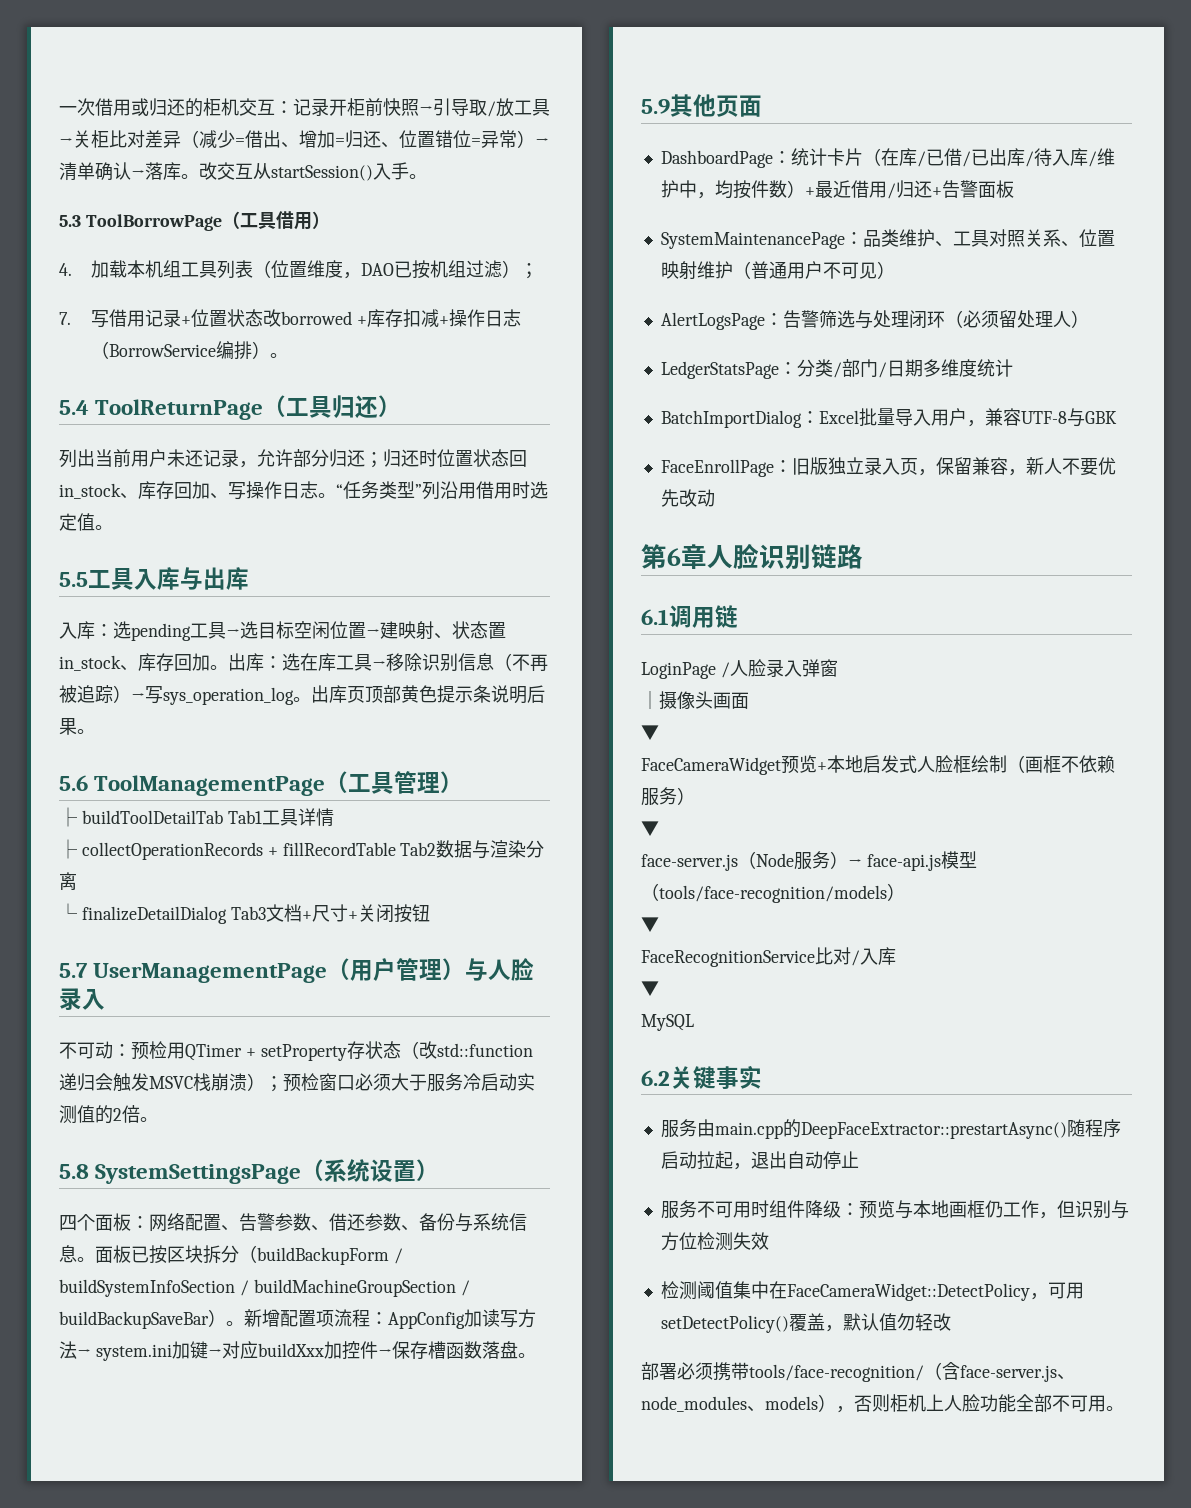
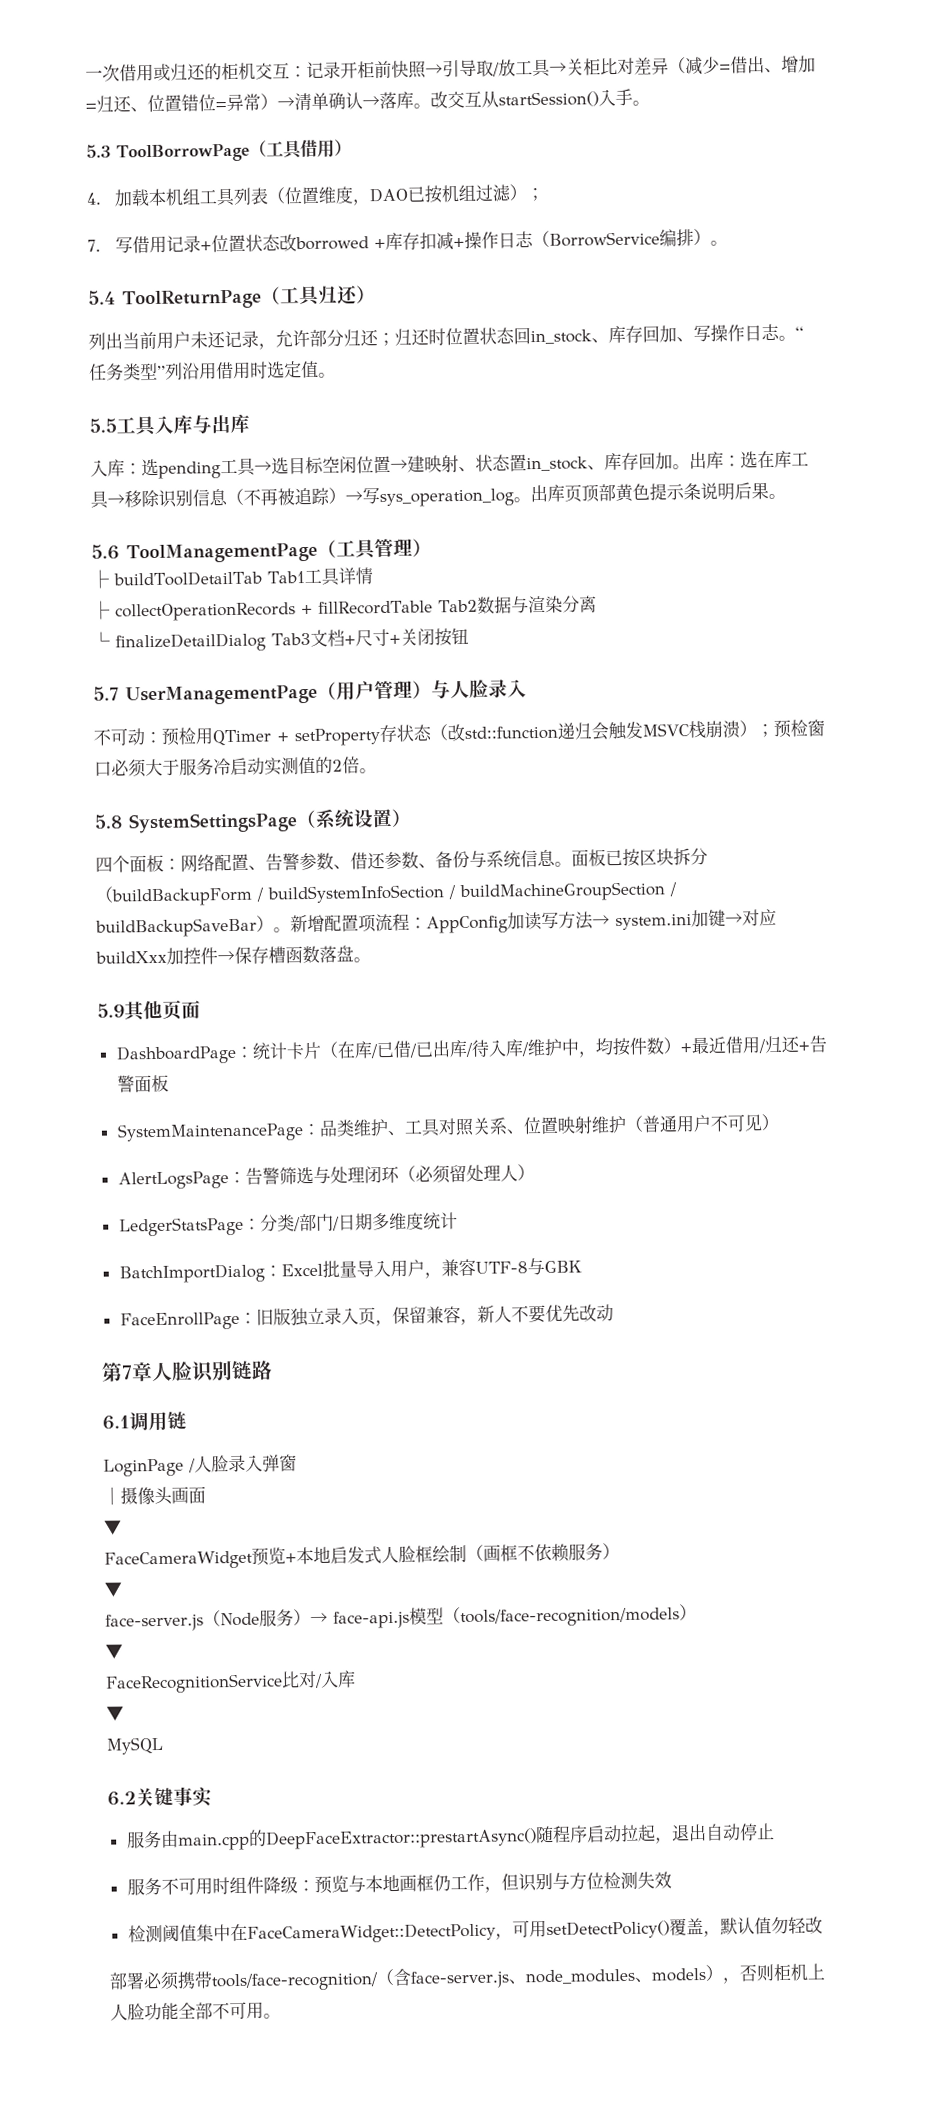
[667,548,681,566] 6 -> [121,1365,133,1380] 7

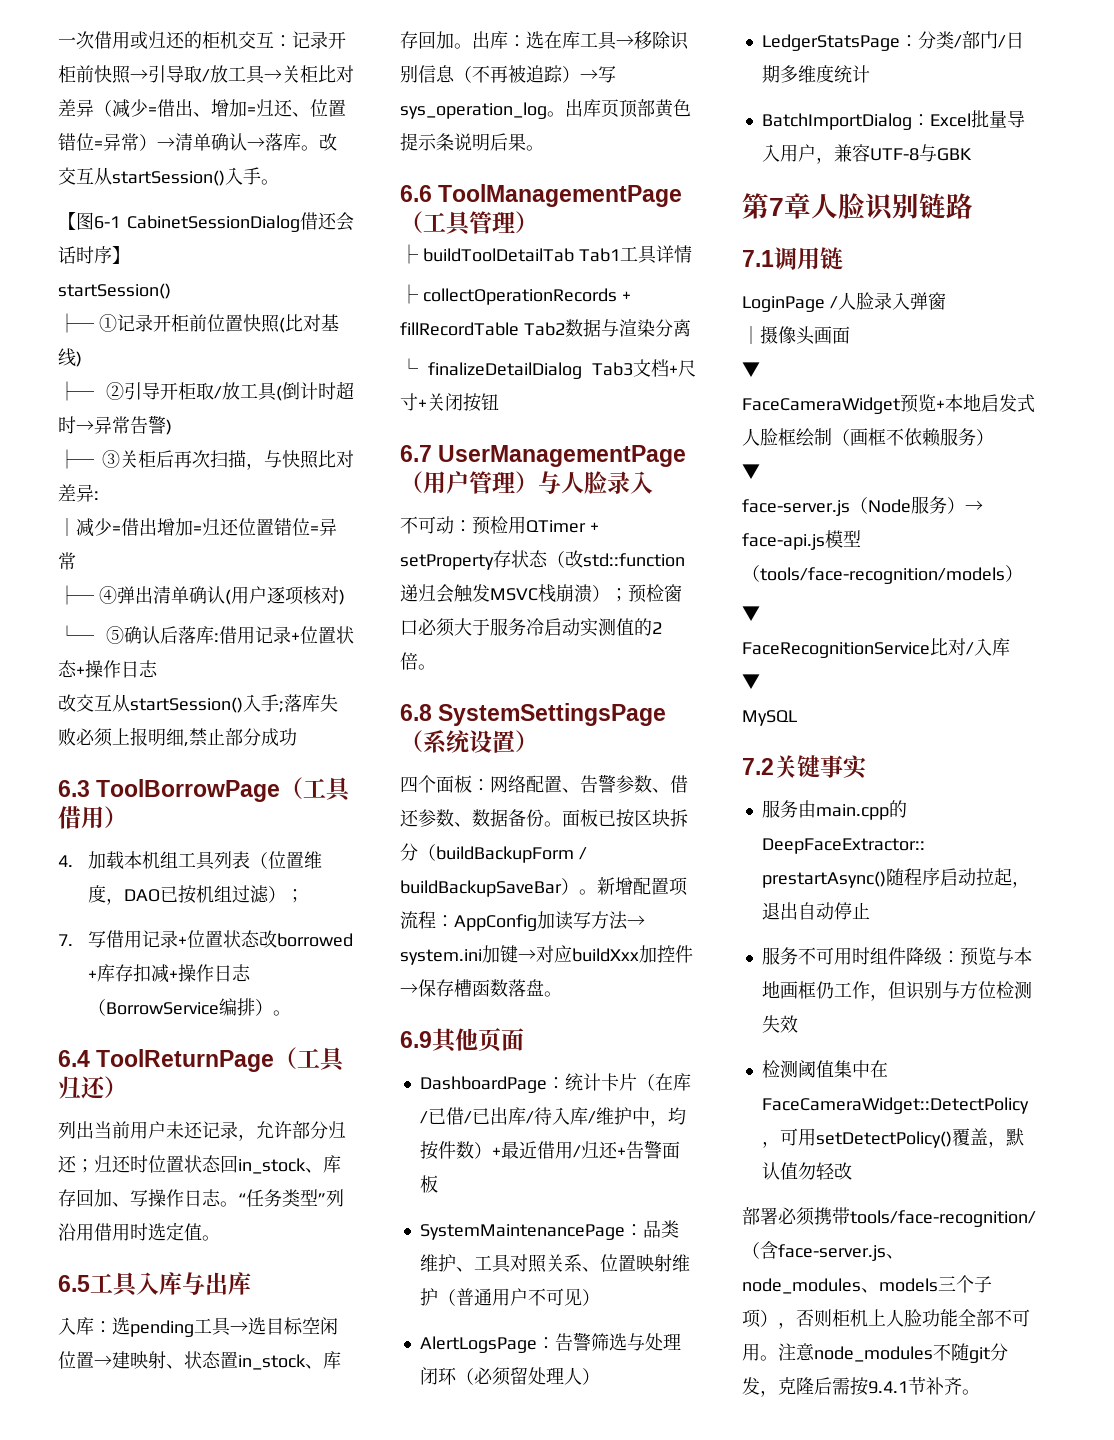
[86,144,111,158] 5.3 -> [58,212,354,232] [58,246,130,264] [58,283,171,299] [58,313,339,333] [58,348,82,367] [58,381,354,401] [58,415,172,435] [58,449,354,470] [58,484,99,502] [58,518,337,537] [58,552,76,570] [58,585,345,605] [58,625,354,644] [58,660,158,678] [58,694,338,713] [58,727,297,747] [58,780,90,797] 【图6-1 CabinetSessionDialog借还会话时序】 // startSession() // ├─ ①记录开柜前位置快照(比对基线) // ├─ ②引导开柜取/放工具(倒计时超时→异常告警) // ├─ ③关柜后再次扫描，与快照比对差异: // │减少=借出增加=归还位置错位=异常 // ├─ ④弹出清单确认(用户逐项核对) // └─ ⑤确认后落库:借用记录+位置状态+操作日志 // 改交互从startSession()入手;落库失败必须上报明细,禁止部分成功 // 6.3
[88,290,116,305] 5.4 -> [58,1050,90,1067] 6.4
[89,418,117,433] 5.5 -> [58,1275,90,1292] 6.5
[91,544,120,560] 5.6 -> [400,185,432,202] 6.6
[93,686,119,701] 5.7 -> [400,445,432,462] 6.7
[94,814,123,829] 5.8 -> [400,704,432,721] 6.8
[435,849,556,869] 备份与系统信息 -> [472,809,544,827] 数据备份
[267,881,677,904] buildSystemInfoSection / buildMachineGroupSection / -> (587, 853) none
[97,1003,125,1018] 5.9 -> [400,1031,432,1048] 6.9
[119,1304,614,1331] // FaceEnrollPage：旧版独立录入页，保留兼容，新人不要优先改动 -> (972, 154) none
[102,1415,130,1430] 6.1 -> [742,250,774,267] 7.1
[107,1791,136,1806] 6.2 -> [742,758,774,775] 7.2
(706, 1974) none -> [938,1275,992,1293] [742,1309,761,1328] 三个子项
(281, 2016) none -> [778,1343,1008,1363] [742,1377,980,1397] 注意node_modules不随git分发，克隆后需按9.4.1节补齐。

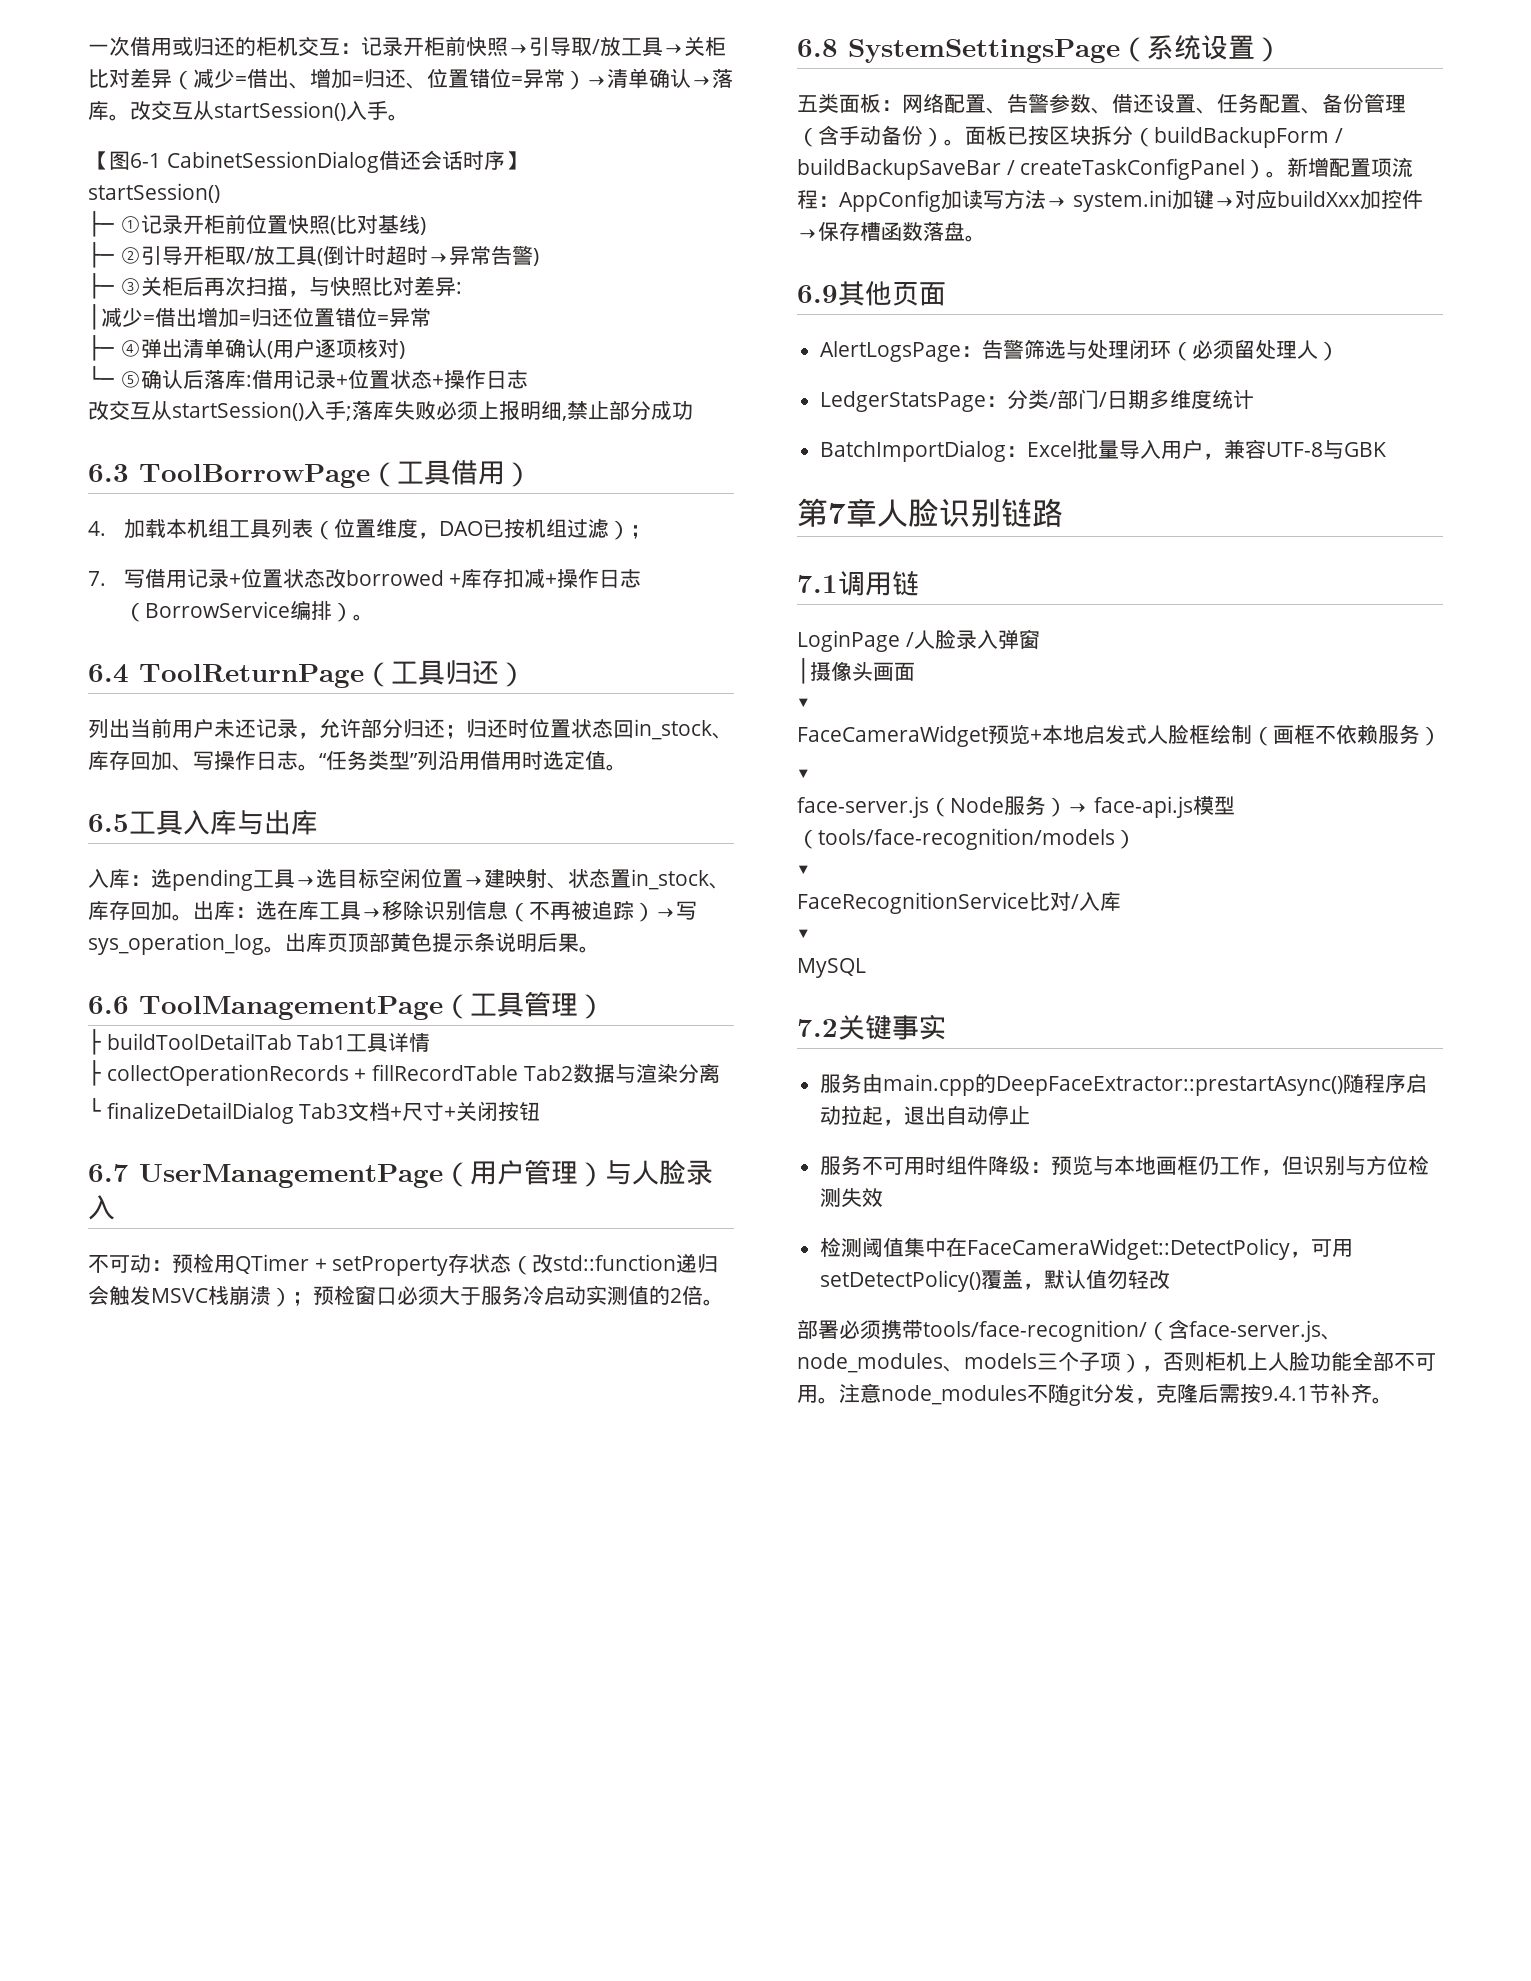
[400,775,436,793] 四个 -> [797,93,839,113] 五类
[418,809,544,827] 参数、数据备份 -> [1154,93,1406,114] [797,125,944,147] 设置、任务配置、备份管理（含手动备份）
(562, 888) none -> [1006,158,1246,180] / createTaskConfigPanel
[419,1073,691,1093] [419,1107,686,1127] [419,1140,680,1160] [419,1175,438,1193] [419,1220,679,1240] [419,1254,690,1273] [419,1288,600,1306] // DashboardPage：统计卡片（在库/已借/已出库/待入库/维护中，均按件数）+最近借用/归还+告警面板 // SystemMaintenancePage：品类维护、工具对照关系、位置映射维护（普通用户不可见） -> (946, 294) none

